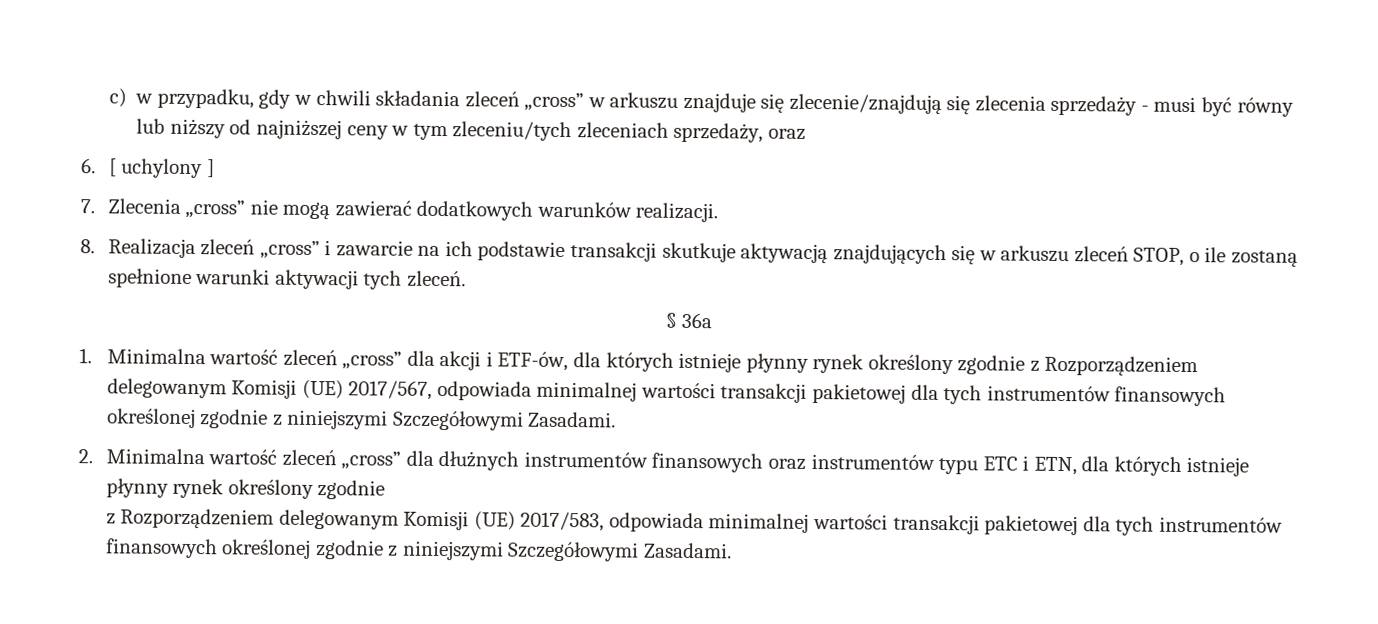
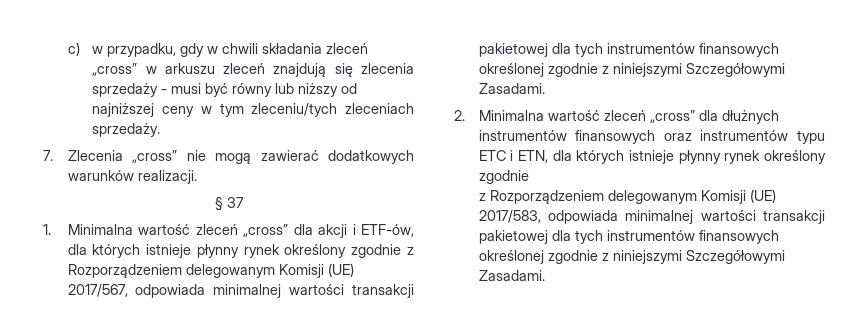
[682,92,942,115] znajduje się zlecenie/znajdują -> [223,63,327,77] zleceń znajdują
[673,122,806,143] [81,158,215,179] sprzedaży, oraz // 6. [ uchylony ] -> [92,123,161,137] sprzedaży.
[80,238,1298,267] [107,268,466,290] // 8. Realizacja zleceń „cross” i zawarcie na ich podstawie transakcji skutkuje aktywacją znajdujących się w arkuszu zleceń STOP, o ile zostaną spełnione warunki aktywacji tych zleceń. -> (197, 177) none
[681,312,713,329] 36a -> [226,197,244,208] 37

